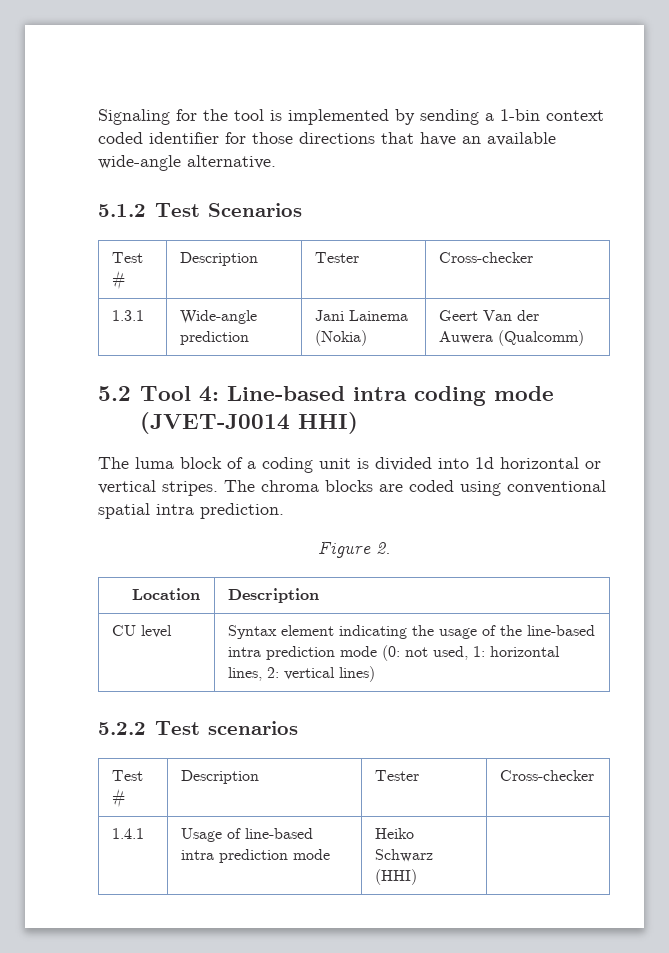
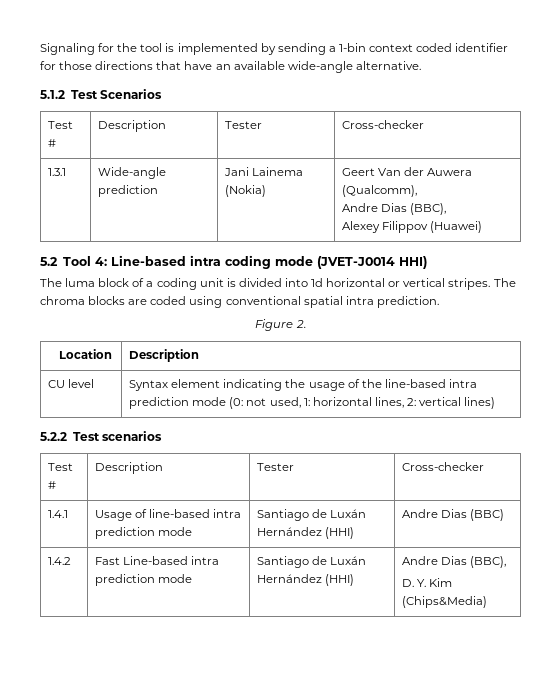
[497,330,584,346] (Qualcomm) -> [342,185,418,197] [342,203,447,215] [342,221,483,233] (Qualcomm), // Andre Dias (BBC), // Alexey Filippov (Huawei)
[374,828,414,839] [374,849,433,862] [374,869,417,885] Heiko Schwarz (HHI) | -> [257,509,367,521] [257,527,355,539] [402,509,505,521] [48,557,72,565] [95,556,220,565] [95,574,193,586] [257,556,367,568] [257,574,355,586] [402,556,507,568] [402,578,453,587] [402,596,488,608] Santiago de Luxán Hernández (HHI) | Andre Dias (BBC) // 1.4.2 | Fast Line-based intra prediction mode | Santiago de Luxán Hernández (HHI) | Andre Dias (BBC), // D. Y. Kim (Chips&Media)

